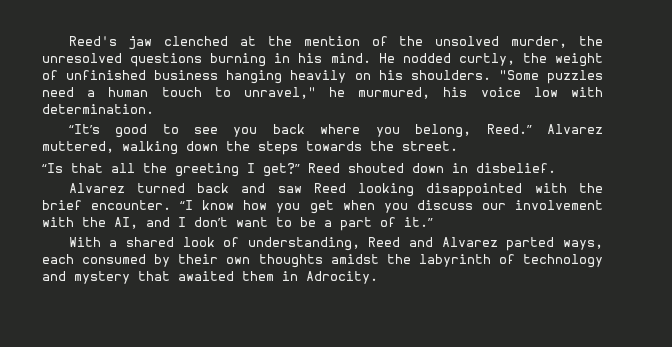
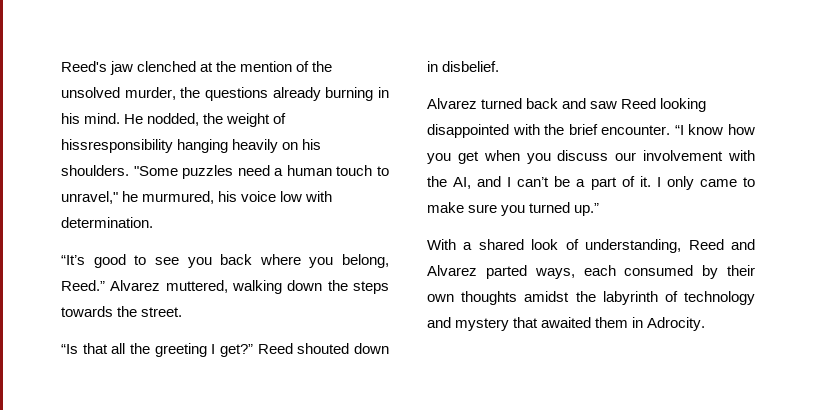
[42,53,203,67] unresolved questions -> [204,87,321,101] questions already
[402,53,515,66] nodded curtly, -> [147,113,200,126] nodded,
[66,70,219,80] unfinished business -> [61,139,173,153] hissresponsibility
[194,217,292,227] don’t want to -> [517,177,550,187] can’t
[404,217,433,227] it.” -> [639,176,755,190] [427,202,600,216] it. I only came to make sure you turned up.”

